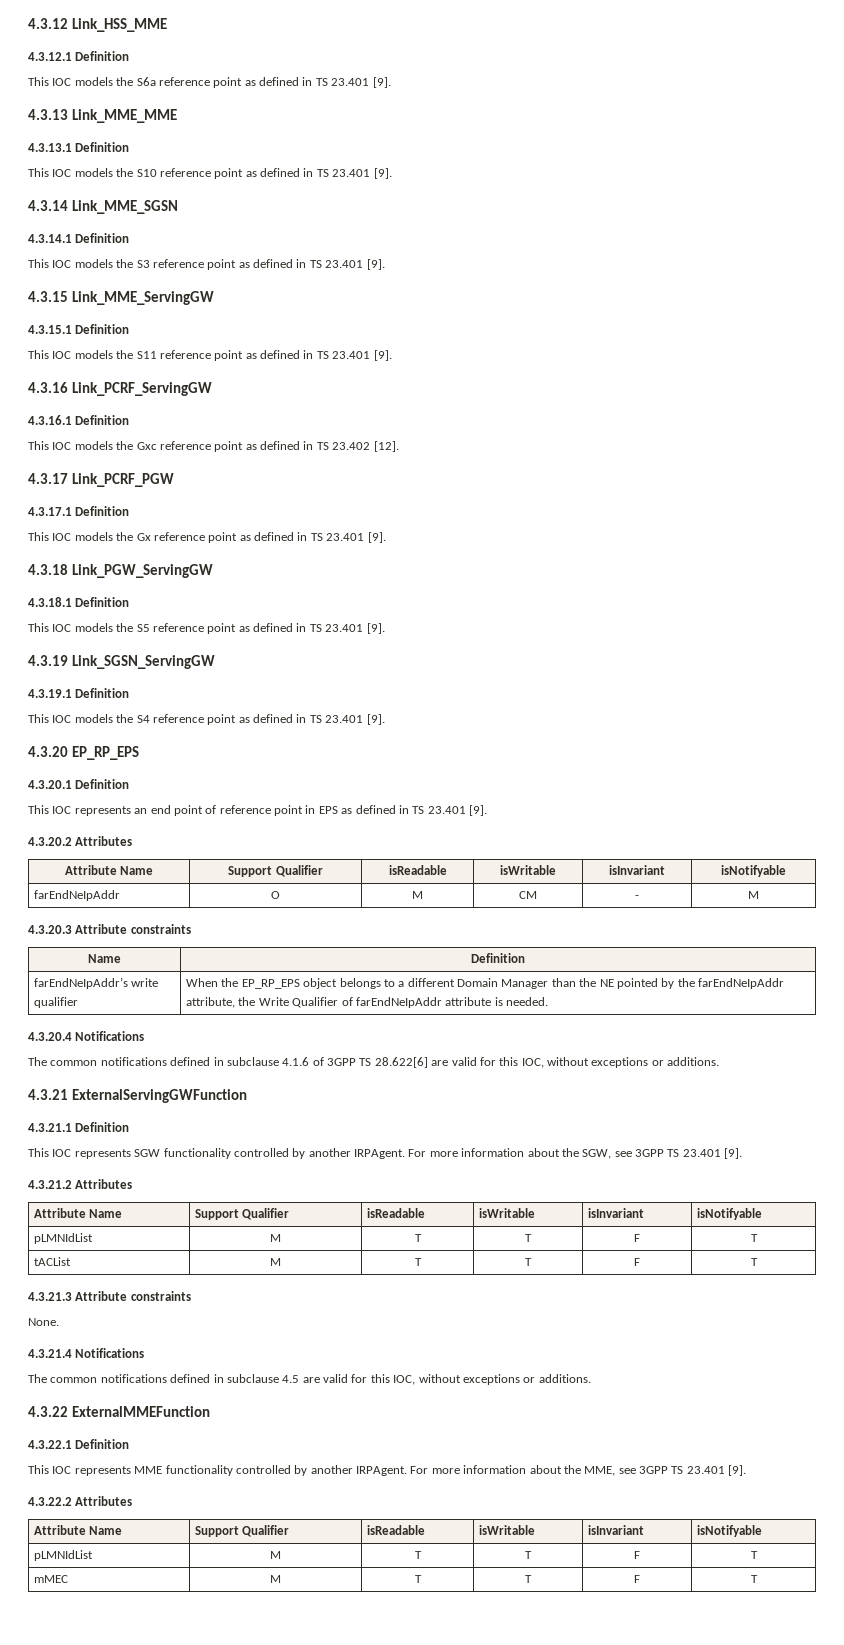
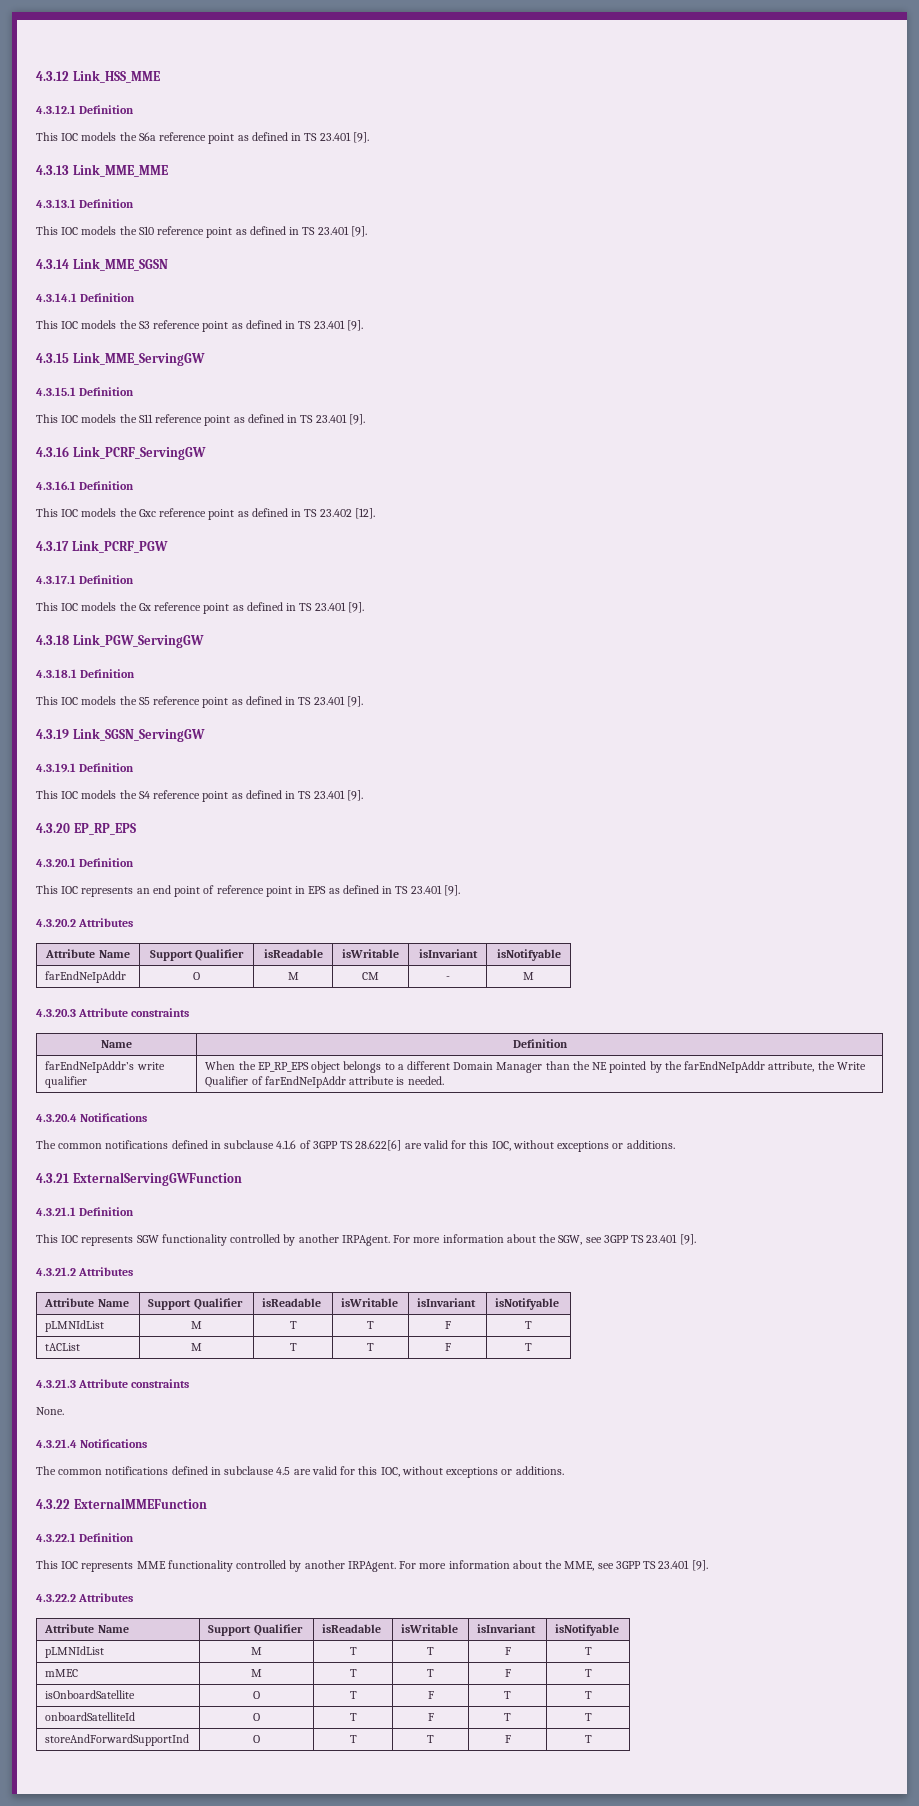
(758, 1579) none -> [45,1690,136,1699] [253,1691,260,1699] [349,1691,357,1699] [427,1691,434,1699] [504,1691,511,1699] [584,1691,592,1699] [45,1712,136,1721] [253,1713,260,1721] [349,1713,357,1721] [427,1713,434,1721] [504,1713,511,1721] [584,1713,592,1721] [45,1734,190,1746] [253,1735,260,1743] [349,1735,357,1743] [427,1735,434,1743] [504,1735,511,1743] [584,1735,592,1743] // isOnboardSatellite | O | T | F | T | T // onboardSatelliteId | O | T | F | T | T // storeAndForwardSupportInd | O | T | T | F | T

